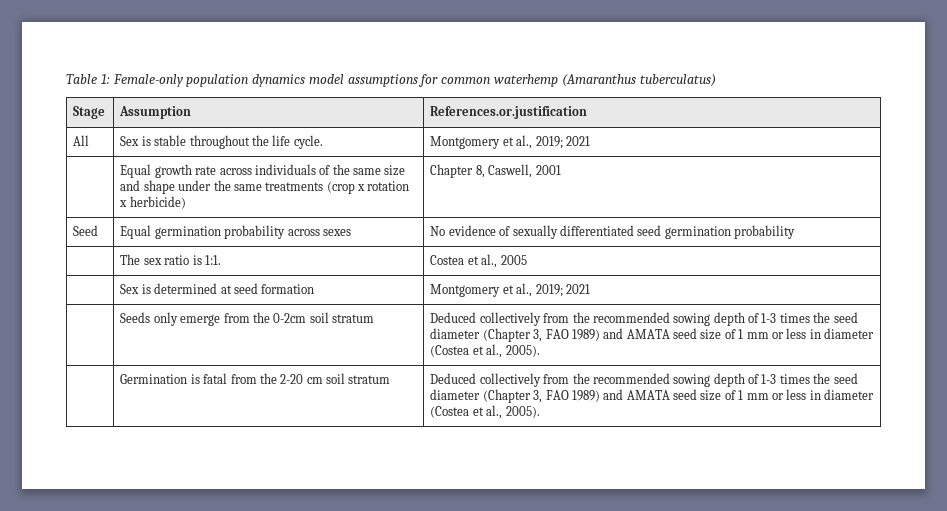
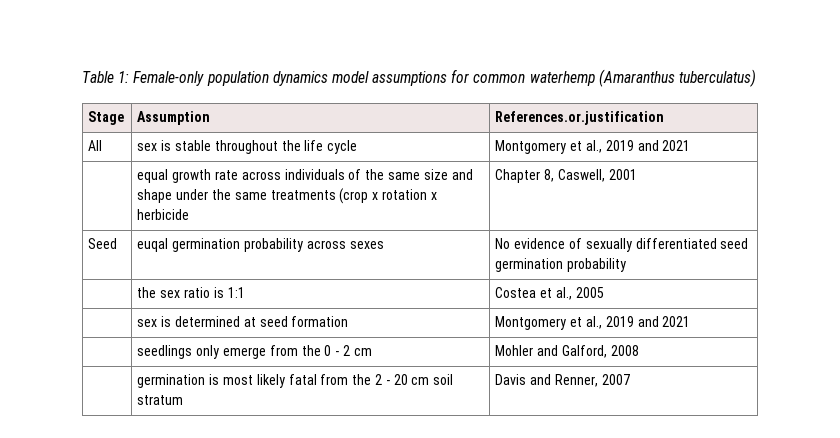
[120,136,140,146] Sex -> [137,143,158,151] sex
[293,135,323,149] [430,135,590,149] [120,164,152,178] cycle. | Montgomery et al., 2019; 2021 // | Equal -> [327,140,358,154] [495,140,691,154] [137,169,169,183] cycle | Montgomery et al., 2019 and 2021 // | equal
[129,196,186,209] herbicide) -> [137,209,190,220] herbicide
[120,225,152,239] Equal -> [137,238,169,252] euqal
[120,254,141,265] The -> [137,287,157,298] the
[204,255,221,265] 1:1. -> [227,287,245,298] 1:1
[120,284,140,294] Sex -> [137,319,158,327] sex
[535,284,590,297] [120,312,151,323] 2019; 2021 // | Seeds -> [605,316,691,327] [137,345,193,359] 2019 and 2021 // | seedlings
[273,312,375,323] [430,312,858,326] [430,328,875,342] [430,344,540,358] [120,373,391,384] [430,373,858,387] [430,389,875,403] [430,405,540,419] 0-2cm soil stratum | Deduced collectively from the recommended sowing depth of 1-3 times the seed diameter (Chapter 3, FAO 1989) and AMATA seed size of 1 mm or less in diameter (Costea et al., 2005). // | Germination is fatal from the 2-20 cm soil stratum | Deduced collectively from the recommended sowing depth of 1-3 times the seed diameter (Chapter 3, FAO 1989) and AMATA seed size of 1 mm or less in diameter (Costea et al., 2005). -> [324,345,372,356] [495,345,639,358] [137,374,454,388] [137,395,184,405] [495,374,630,387] 0 - 2 cm | Mohler and Galford, 2008 // | germination is most likely fatal from the 2 - 20 cm soil stratum | Davis and Renner, 2007

